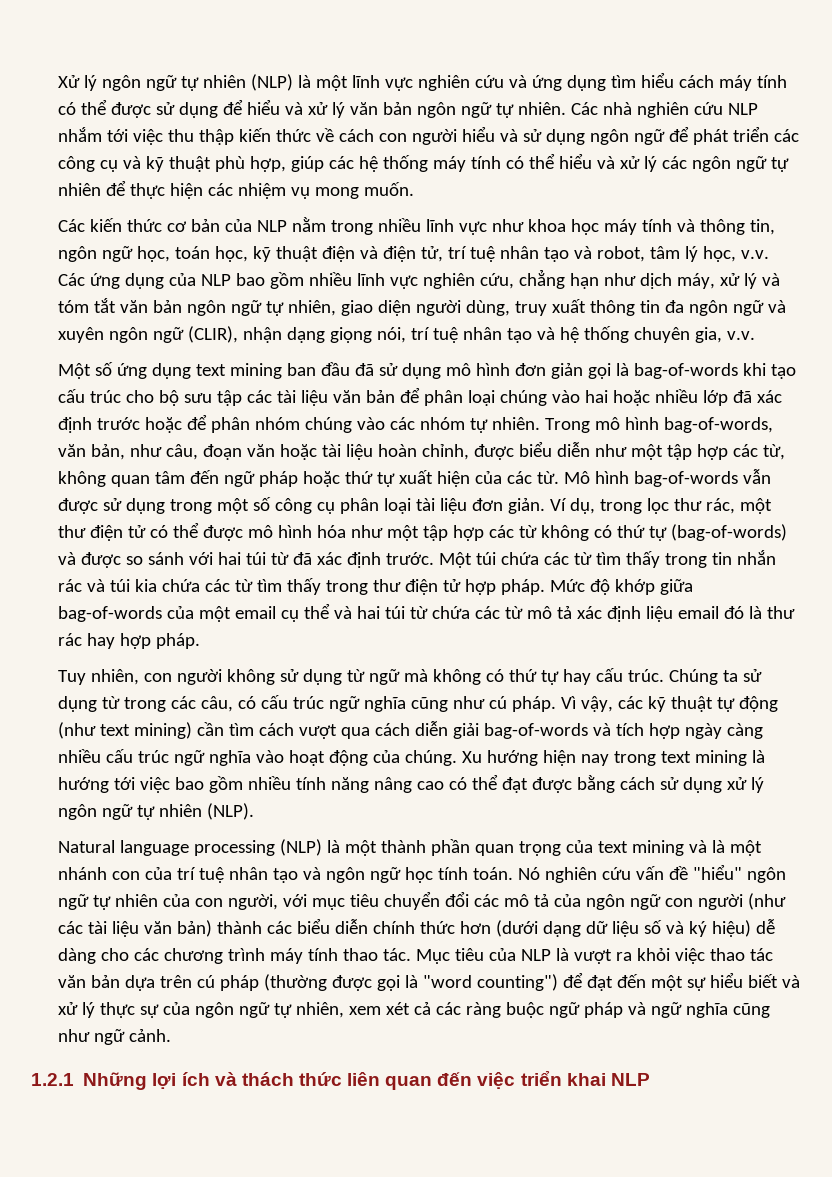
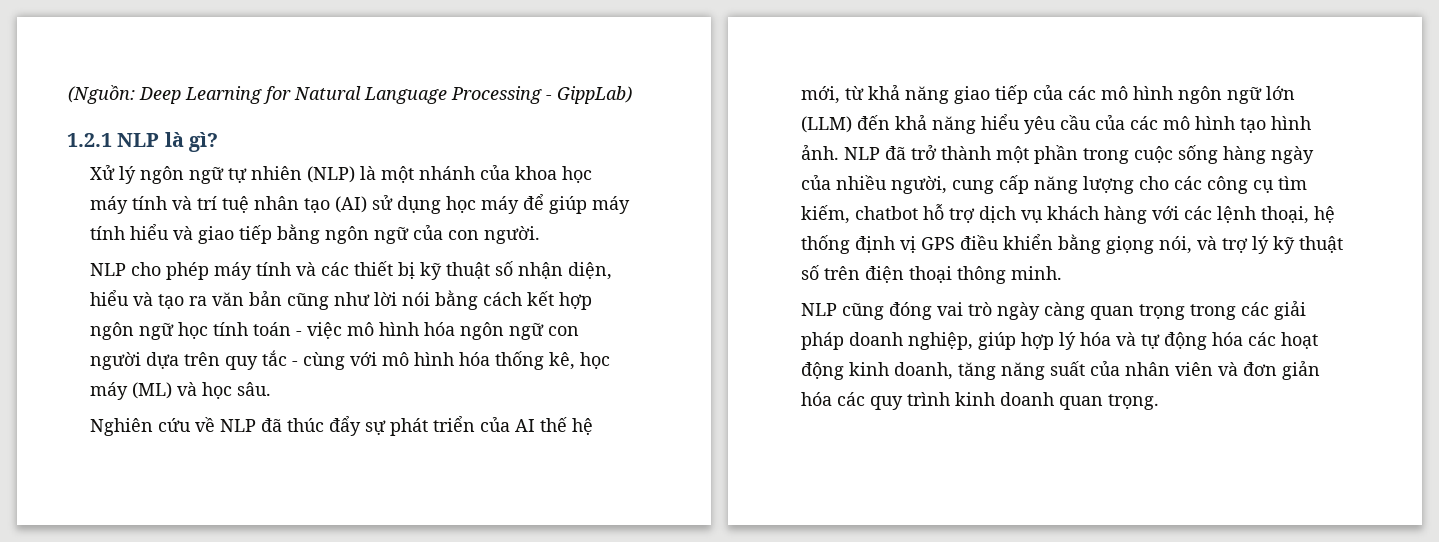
(58, 81) none -> [68,85,632,104] [67,132,219,152] (Nguồn: Deep Learning for Natural Language Processing - GippLab) // 1.2.1 NLP là gì? //
[352,72,788,91] [58,99,759,118] [58,126,800,145] [58,153,790,172] [58,180,415,199] [58,217,525,235] lĩnh vực nghiên cứu và ứng dụng tìm hiểu cách máy tính có thể được sử dụng để hiểu và xử lý văn bản ngôn ngữ tự nhiên. Các nhà nghiên cứu NLP nhắm tới việc thu thập kiến thức về cách con người hiểu và sử dụng ngôn ngữ để phát triển các công cụ và kỹ thuật phù hợp, giúp các hệ thống máy tính có thể hiểu và xử lý các ngôn ngữ tự nhiên để thực hiện các nhiệm vụ mong muốn. // Các kiến thức cơ bản của NLP nằm trong nhiều lĩnh vực như -> [418,165,510,180] nhánh của
[700,219,776,235] [58,246,770,262] [58,269,781,289] [58,298,787,316] [58,326,756,343] [58,362,797,379] [58,387,783,406] [58,414,774,433] [58,441,786,460] [58,469,772,487] [58,497,773,514] [58,522,788,541] [58,550,777,568] [58,578,694,595] [58,603,796,622] [58,633,201,649] [58,668,763,685] [58,695,779,712] [58,721,764,739] [58,749,766,766] [58,774,765,793] [58,803,255,820] [58,839,763,856] [58,864,787,883] [58,891,787,910] [58,918,776,937] [58,948,774,964] [58,972,801,991] [58,1002,771,1018] [58,1029,172,1045] [31,1071,650,1090] thông tin, ngôn ngữ học, toán học, kỹ thuật điện và điện tử, trí tuệ nhân tạo và robot, tâm lý học, v.v. Các ứng dụng của NLP bao gồm nhiều lĩnh vực nghiên cứu, chẳng hạn như dịch máy, xử lý và tóm tắt văn bản ngôn ngữ tự nhiên, giao diện người dùng, truy xuất thông tin đa ngôn ngữ và xuyên ngôn ngữ (CLIR), nhận dạng giọng nói, trí tuệ nhân tạo và hệ thống chuyên gia, v.v. // Một số ứng dụng text mining ban đầu đã sử dụng mô hình đơn giản gọi là bag-of-words khi tạo cấu trúc cho bộ sưu tập các tài liệu văn bản để phân loại chúng vào hai hoặc nhiều lớp đã xác định trước hoặc để phân nhóm chúng vào các nhóm tự nhiên. Trong mô hình bag-of-words, văn bản, như câu, đoạn văn hoặc tài liệu hoàn chỉnh, được biểu diễn như một tập hợp các từ, không quan tâm đến ngữ pháp hoặc thứ tự xuất hiện của các từ. Mô hình bag-of-words vẫn được sử dụng trong một số công cụ phân loại tài liệu đơn giản. Ví dụ, trong lọc thư rác, một thư điện tử có thể được mô hình hóa như một tập hợp các từ không có thứ tự (bag-of-words) và được so sánh với hai túi từ đã xác định trước. Một túi chứa các từ tìm thấy trong tin nhắn rác và túi kia chứa các từ tìm thấy trong thư điện tử hợp pháp. Mức độ khớp giữa bag-of-words của một email cụ thể và hai túi từ chứa các từ mô tả xác định liệu email đó là thư rác hay hợp pháp. // Tuy nhiên, con người không sử dụng từ ngữ mà không có thứ tự hay cấu trúc. Chúng ta sử dụng từ trong các câu, có cấu trúc ngữ nghĩa cũng như cú pháp. Vì vậy, các kỹ thuật tự động (như text mining) cần tìm cách vượt qua cách diễn giải bag-of-words và tích hợp ngày càng nhiều cấu trúc ngữ nghĩa vào hoạt động của chúng. Xu hướng hiện nay trong text mining là hướng tới việc bao gồm nhiều tính năng nâng cao có thể đạt được bằng cách sử dụng xử lý ngôn ngữ tự nhiên (NLP). // Natural language processing (NLP) là một thành phần quan trọng của text mining và là một nhánh con của trí tuệ nhân tạo và ngôn ngữ học tính toán. Nó nghiên cứu vấn đề "hiểu" ngôn ngữ tự nhiên của con người, với mục tiêu chuyển đổi các mô tả của ngôn ngữ con người (như các tài liệu văn bản) thành các biểu diễn chính thức hơn (dưới dạng dữ liệu số và ký hiệu) dễ dàng cho các chương trình máy tính thao tác. Mục tiêu của NLP là vượt ra khỏi việc thao tác văn bản dựa trên cú pháp (thường được gọi là "word counting") để đạt đến một sự hiểu biết và xử lý thực sự của ngôn ngữ tự nhiên, xem xét cả các ràng buộc ngữ pháp và ngữ nghĩa cũng như ngữ cảnh. // 1.2.1 Những lợi ích và thách thức liên quan đến việc triển khai NLP -> [196,194,630,214] [89,224,540,244] [89,261,612,280] [89,290,592,310] [89,322,579,340] [89,350,610,370] [89,382,271,400] [89,416,593,436] [800,85,1295,104] [800,114,1311,134] [800,145,1314,164] [800,175,1307,194] [800,204,1335,224] [800,234,1343,254] [800,265,1062,284] [800,301,1306,320] [800,332,1318,350] [800,361,1320,380] [800,392,1159,410] trí tuệ nhân tạo (AI) sử dụng học máy để giúp máy tính hiểu và giao tiếp bằng ngôn ngữ của con người. // NLP cho phép máy tính và các thiết bị kỹ thuật số nhận diện, hiểu và tạo ra văn bản cũng như lời nói bằng cách kết hợp ngôn ngữ học tính toán - việc mô hình hóa ngôn ngữ con người dựa trên quy tắc - cùng với mô hình hóa thống kê, học máy (ML) và học sâu. // Nghiên cứu về NLP đã thúc đẩy sự phát triển của AI thế hệ mới, từ khả năng giao tiếp của các mô hình ngôn ngữ lớn (LLM) đến khả năng hiểu yêu cầu của các mô hình tạo hình ảnh. NLP đã trở thành một phần trong cuộc sống hàng ngày của nhiều người, cung cấp năng lượng cho các công cụ tìm kiếm, chatbot hỗ trợ dịch vụ khách hàng với các lệnh thoại, hệ thống định vị GPS điều khiển bằng giọng nói, và trợ lý kỹ thuật số trên điện thoại thông minh. // NLP cũng đóng vai trò ngày càng quan trọng trong các giải pháp doanh nghiệp, giúp hợp lý hóa và tự động hóa các hoạt động kinh doanh, tăng năng suất của nhân viên và đơn giản hóa các quy trình kinh doanh quan trọng.

